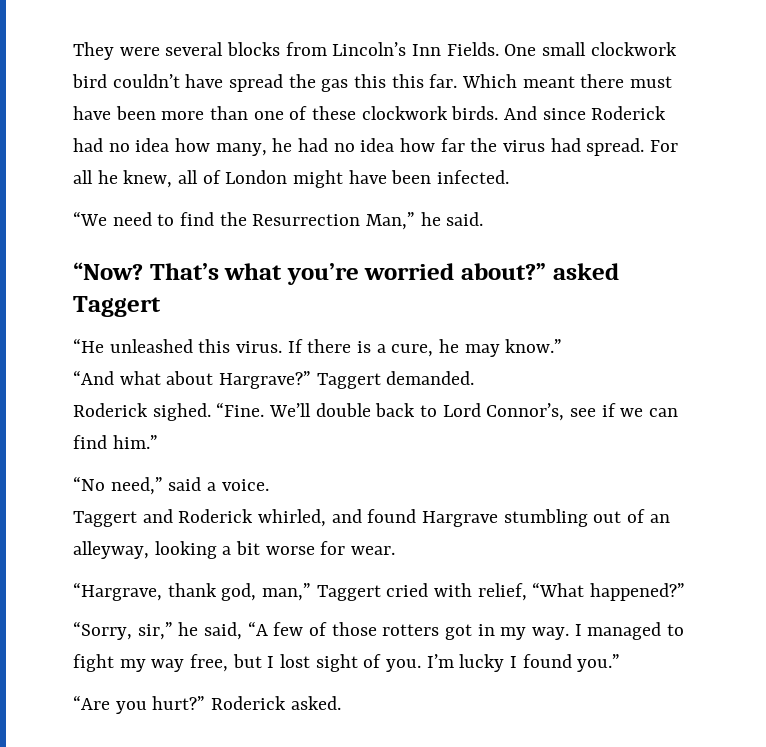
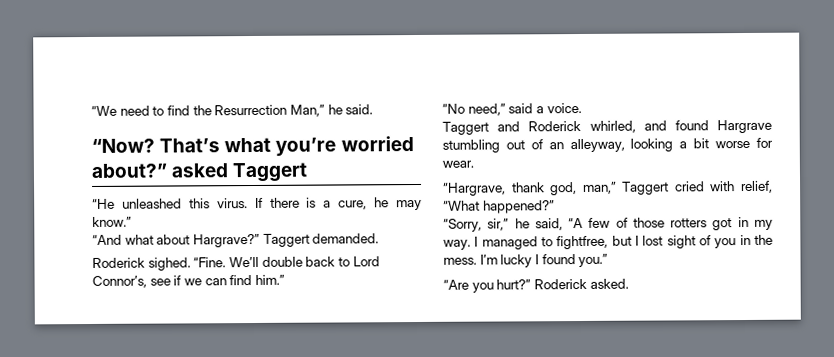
[73,42,677,60] [72,74,673,92] [73,106,667,120] [73,138,679,156] [73,170,510,188] They were several blocks from Lincoln’s Inn Fields. One small clockwork bird couldn’t have spread the gas this this far. Which meant there must have been more than one of these clockwork birds. And since Roderick had no idea how many, he had no idea how far the virus had spread. For all he knew, all of London might have been infected. // -> (91, 110) none
[73,654,229,672] fight my way free, -> [556,235,609,250] fightfree,
[386,659,422,672] you. -> [714,234,773,249] [443,257,477,265] you in the mess.

